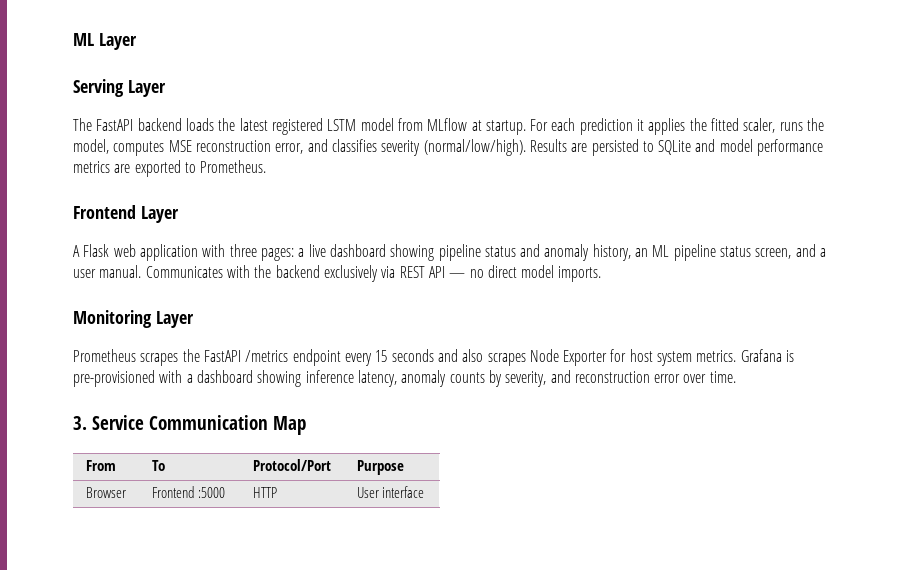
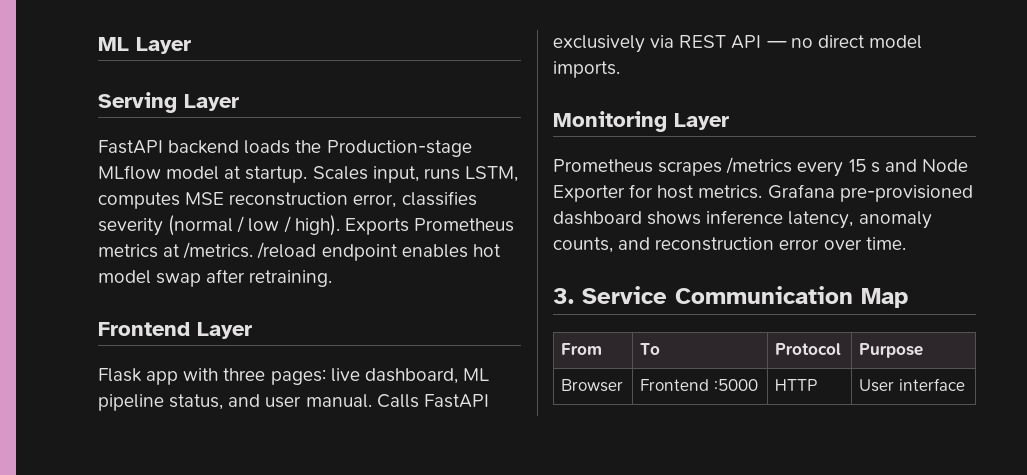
[73,118,92,131] The -> (239, 102) none
[239,118,825,135] [73,139,109,154] latest registered LSTM model from MLflow at startup. For each prediction it applies the fitted scaler, runs the model, -> [326,140,472,157] [98,165,518,183] Production-stage MLflow model at startup. Scales input, runs LSTM,
[307,139,328,152] and -> (397, 201) none
[423,139,824,156] [73,160,267,177] [73,205,179,223] [73,244,827,261] [73,265,320,278] (normal/low/high). Results are persisted to SQLite and model performance metrics are exported to Prometheus. // Frontend Layer // A Flask web application with three pages: a live dashboard showing pipeline status and anomaly history, an ML pipeline status screen, and a user manual. Communicates with the backend -> [168,215,514,236] [98,242,501,261] [98,269,333,287] [98,322,252,339] [98,368,489,385] [98,394,489,411] (normal / low / high). Exports Prometheus metrics at /metrics. /reload endpoint enables hot model swap after retraining. // Frontend Layer // Flask app with three pages: live dashboard, ML pipeline status, and user manual. Calls FastAPI
[182,349,526,366] the FastAPI /metrics endpoint every 15 seconds and also scrapes -> [726,157,917,177] /metrics every 15 s and
[657,351,693,366] system -> (695, 192) none
[786,350,795,362] [73,370,547,387] is pre-provisioned with a dashboard showing inference latency, anomaly counts by severity, -> [839,185,973,202] [553,210,932,229] [553,237,613,253] pre-provisioned dashboard shows inference latency, anomaly counts,
[252,459,331,471] Protocol/Port -> [775,343,842,355] Protocol

